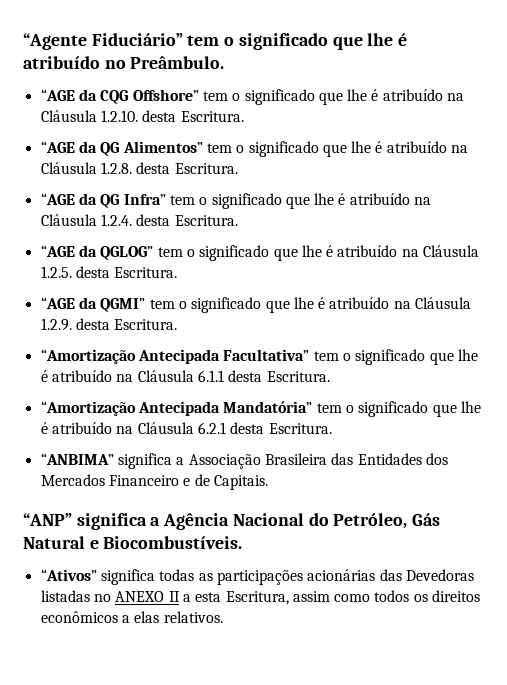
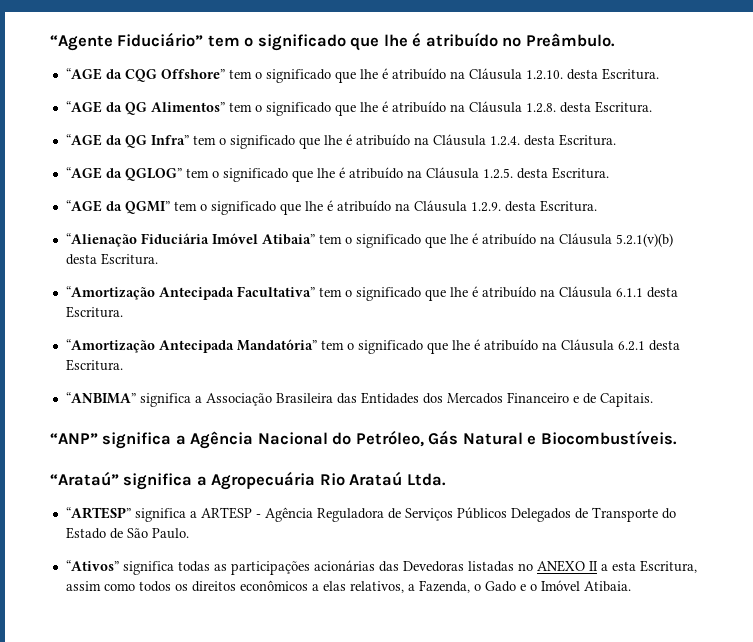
(178, 324) none -> [65,233,673,248] [65,253,158,265] // “Alienação Fiduciária Imóvel Atibaia” tem o significado que lhe é atribuído na Cláusula 5.2.1(v)(b) desta Escritura.
(243, 542) none -> [50,471,446,490] [65,507,676,522] [65,527,189,539] // “Arataú” significa a Agropecuária Rio Arataú Ltda. // “ARTESP” significa a ARTESP - Agência Reguladora de Serviços Públicos Delegados de Transporte do Estado de São Paulo.
[163,611,223,623] relativos. -> [349,580,631,593] relativos, a Fazenda, o Gado e o Imóvel Atibaia.

